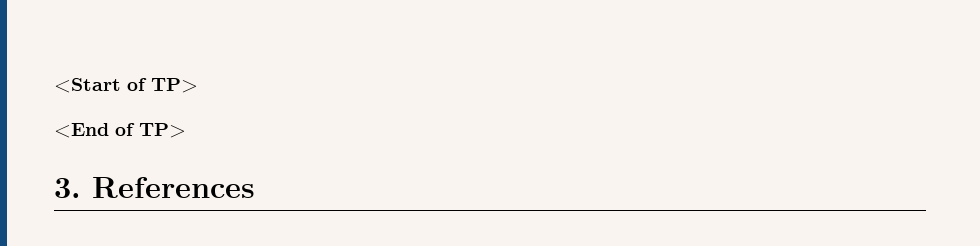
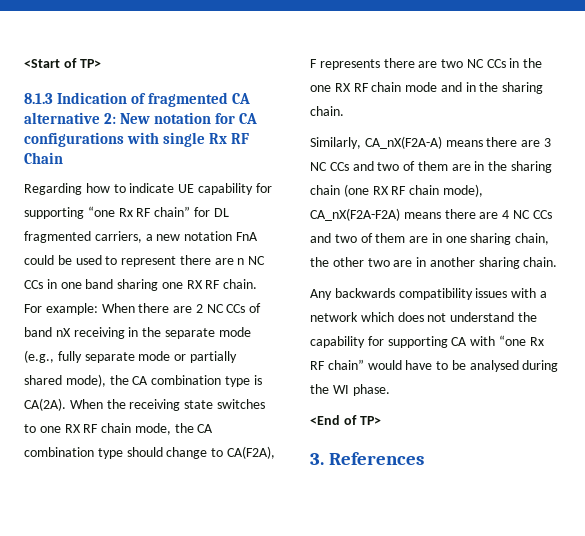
(198, 85) none -> [24,92,251,107] [24,112,258,124] [24,132,250,147] [24,152,63,164] [24,183,272,195] [24,206,229,219] [24,231,258,243] [24,255,266,267] [24,279,258,291] [24,303,262,315] [24,327,251,339] [24,350,237,363] [24,374,262,387] [24,398,265,411] [24,423,214,435] [24,446,275,459] [310,58,543,70] [310,82,544,94] [310,106,344,116] [310,136,551,149] [310,161,553,173] [310,184,483,197] [310,208,552,221] [310,233,550,245] [310,257,558,269] [310,288,547,300] [310,312,537,322] [310,335,544,348] [310,359,559,372] [310,384,390,396] // 8.1.3 Indication of fragmented CA alternative 2: New notation for CA configurations with single Rx RF Chain // Regarding how to indicate UE capability for supporting “one Rx RF chain” for DL fragmented carriers, a new notation FnA could be used to represent there are n NC CCs in one band sharing one RX RF chain. For example: When there are 2 NC CCs of band nX receiving in the separate mode (e.g., fully separate mode or partially shared mode), the CA combination type is CA(2A). When the receiving state switches to one RX RF chain mode, the CA combination type should change to CA(F2A), F represents there are two NC CCs in the one RX RF chain mode and in the sharing chain. // Similarly, CA_nX(F2A-A) means there are 3 NC CCs and two of them are in the sharing chain (one RX RF chain mode), CA_nX(F2A-F2A) means there are 4 NC CCs and two of them are in one sharing chain, the other two are in another sharing chain. // Any backwards compatibility issues with a network which does not understand the capability for supporting CA with “one Rx RF chain” would have to be analysed during the WI phase.

